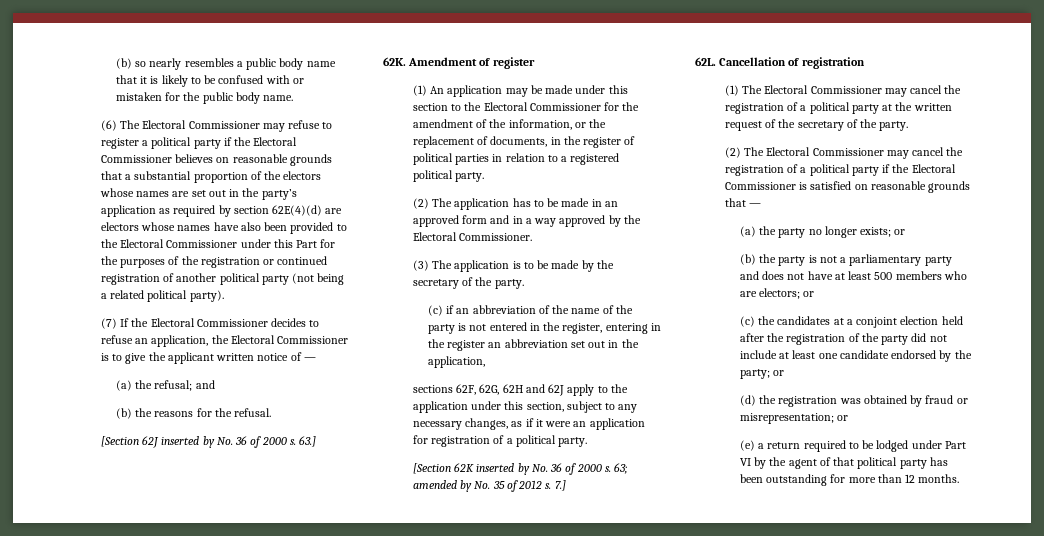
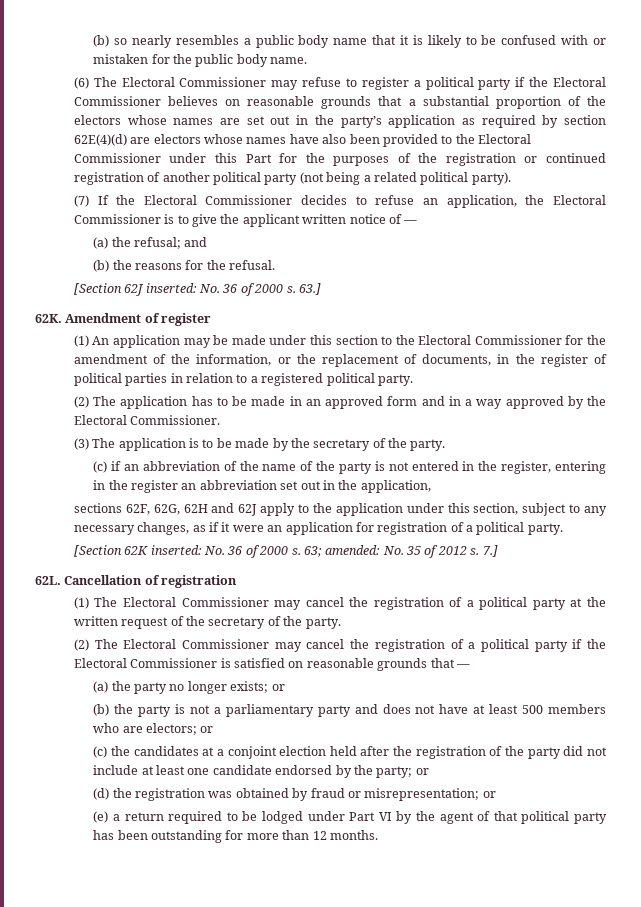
[161,436,215,448] inserted by -> [145,283,197,293] inserted:
[476,463,530,475] inserted by -> [150,545,202,555] inserted:
[412,480,473,492] amended by -> [325,545,381,555] amended:

